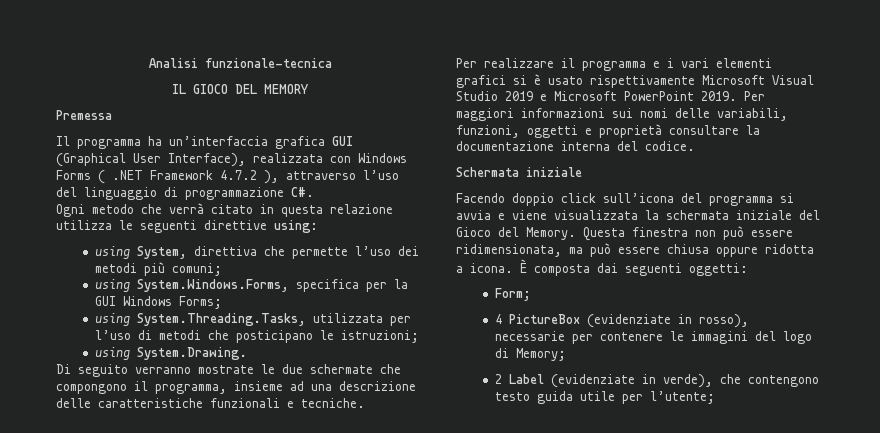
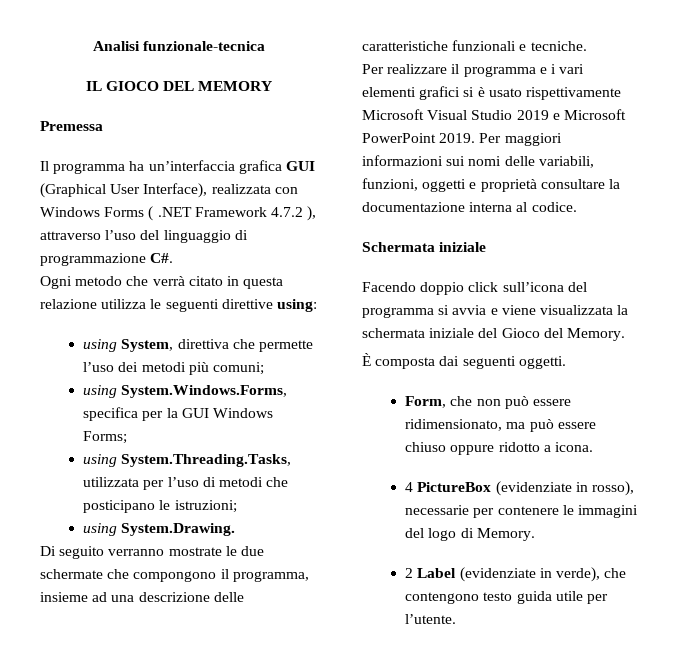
[617,141,638,151] del -> [516,202,528,212] al
[583,226,793,241] [456,243,814,257] [456,259,748,276] [494,288,531,301] Questa finestra non può essere ridimensionata, ma può essere chiusa oppure ridotta a icona. È composta dai seguenti oggetti: // Form; -> [362,353,566,369] [405,396,571,409] [405,419,596,432] [405,442,593,455] // È composta dai seguenti oggetti. // Form, che non può essere ridimensionato, ma può essere chiuso oppure ridotto a icona.
[515,348,566,361] Memory; -> [476,528,535,541] Memory.
[649,391,715,404] l’utente; -> [405,614,457,624] l’utente.

